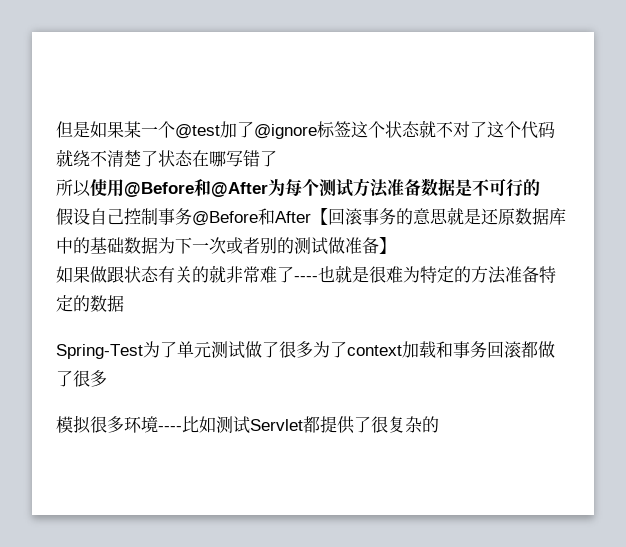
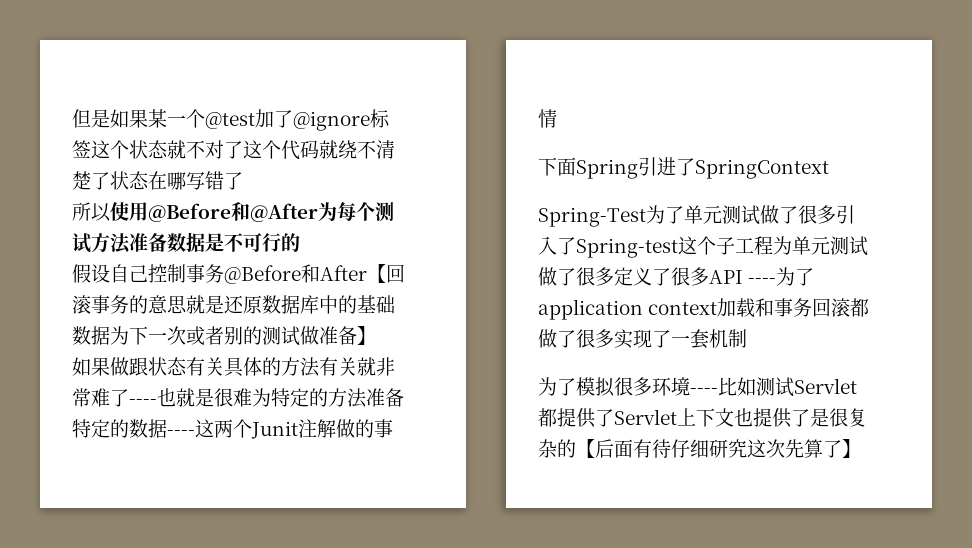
[192,266,209,283] 的 -> [224,357,357,377] 具体的方法有关
(124, 303) none -> [167,419,393,439] [538,109,557,128] [538,157,829,179] ----这两个Junit注解做的事情 // 下面Spring引进了SpringContext
[313,341,347,358] 为了 -> [836,205,855,224] [538,236,868,258] [538,267,815,286] [538,299,643,320] 引入了Spring-test这个子工程为单元测试做了很多定义了很多API ----为了application
(107, 378) // -> [614,329,747,349] [538,377,576,396] 实现了一套机制 // 为了
[371,416,439,433] 很复杂的 -> [614,408,867,428] [538,439,861,458] Servlet上下文也提供了是很复杂的【后面有待仔细研究这次先算了】

